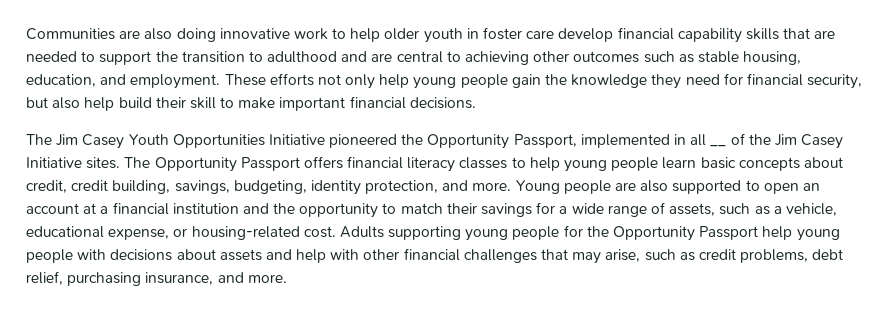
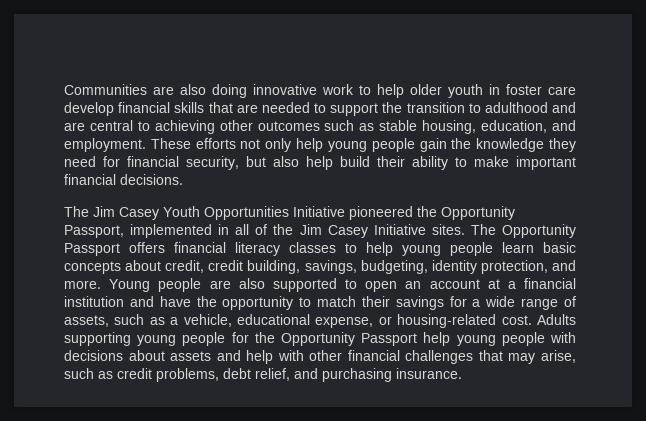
[677,28,742,43] capability -> (171, 107) none
[189,97,216,109] skill -> [412,156,448,170] ability
[710,145,727,147] __ -> (250, 229) none
(269, 208) none -> [159,296,191,307] have
[67,272,287,286] purchasing insurance, and more. -> [294,368,462,382] and purchasing insurance.

